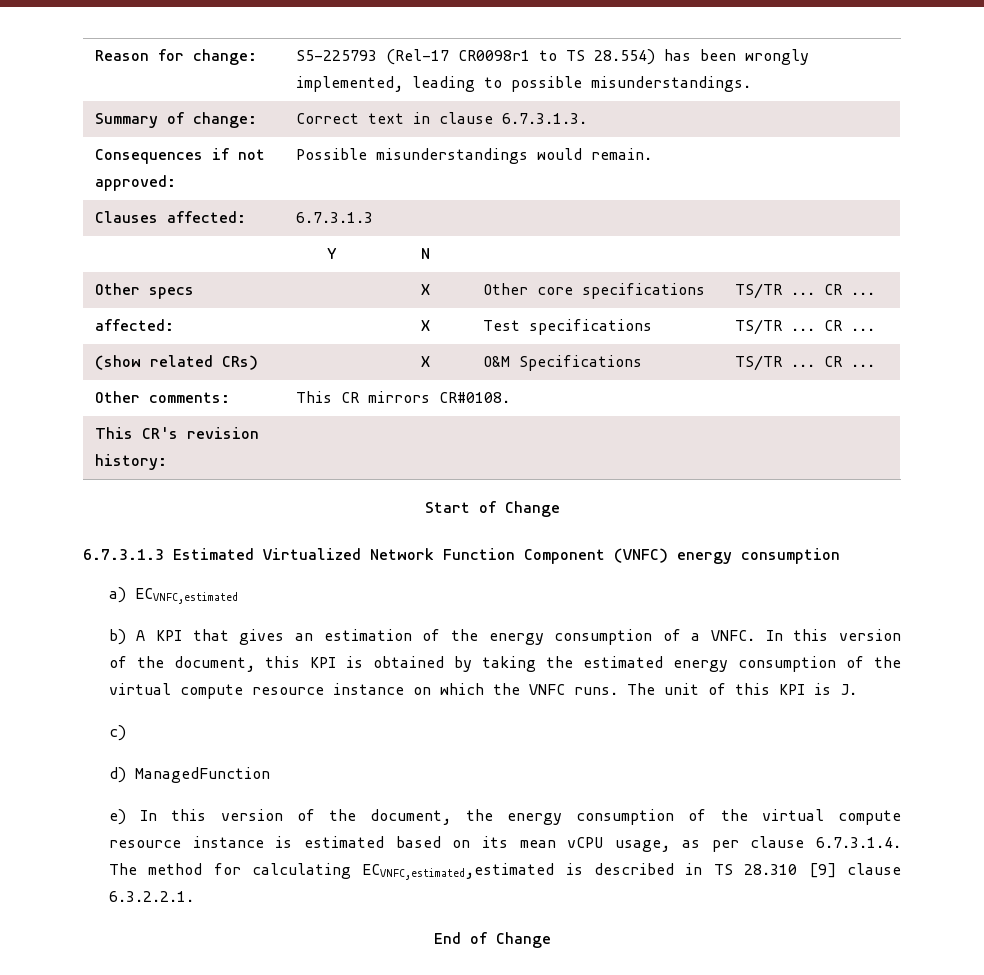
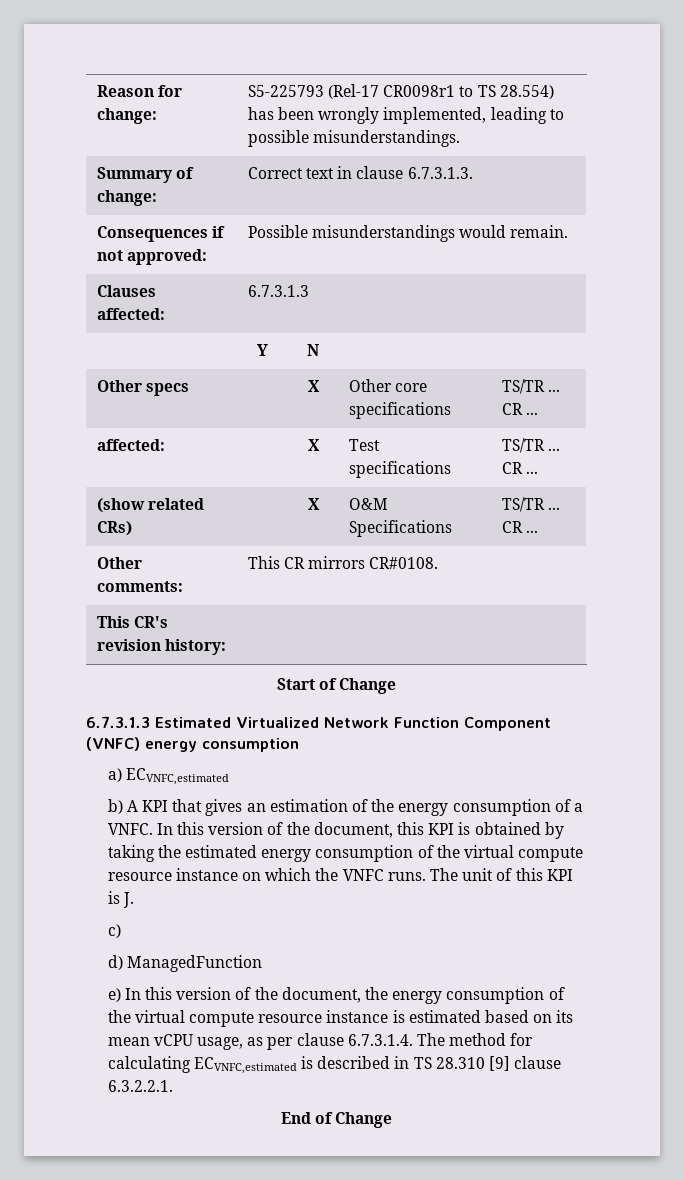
[362,863,555,880] ECVNFC,estimated,estimated -> [193,1057,297,1074] ECVNFC,estimated

